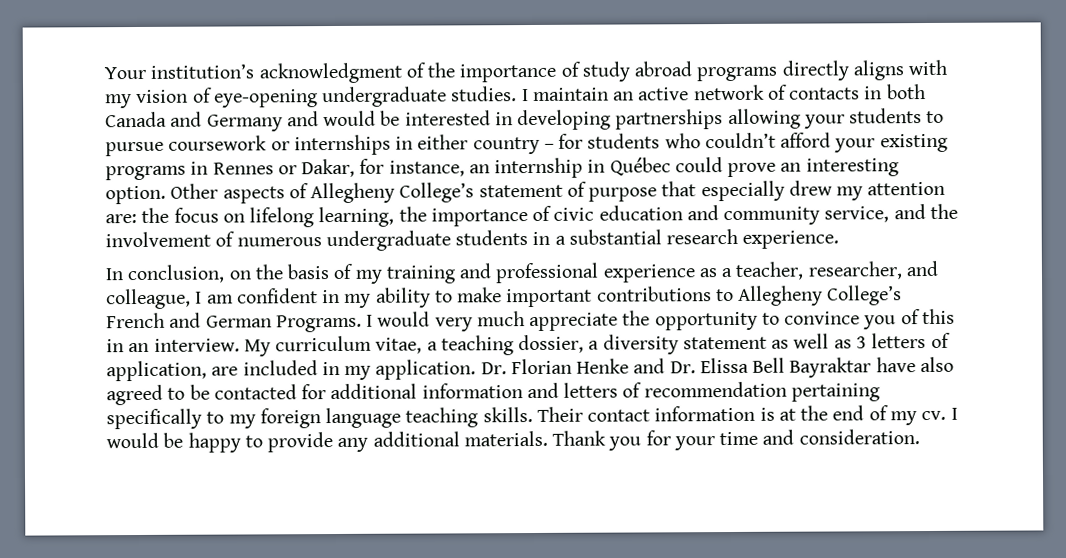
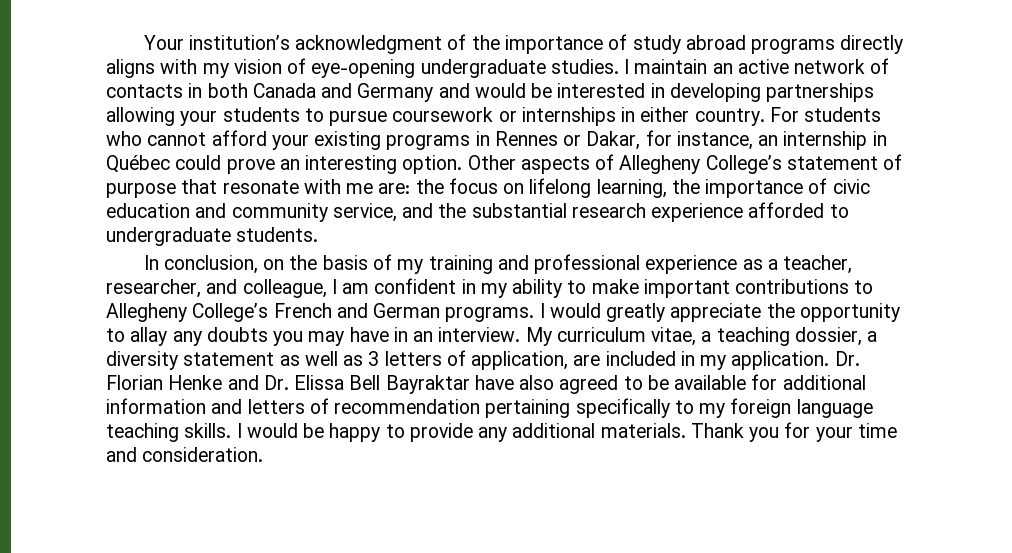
[472,133,584,155] country – for -> [694,107,799,126] country. For
[704,132,776,149] couldn’t -> [147,132,207,146] cannot
[700,180,946,202] especially drew my attention -> [222,179,374,194] resonate with me
[105,228,840,252] involvement of numerous undergraduate students in a substantial research experience. -> [471,202,849,222] [106,227,319,246] substantial research experience afforded to undergraduate students.
[275,311,525,333] Programs. I would very much -> [445,303,666,322] programs. I would greatly
[784,308,955,330] convince you of this -> [130,327,389,346] allay any doubts you may have
[213,384,297,400] contacted -> [674,375,747,390] available
[536,405,947,426] Their contact information is at the end of my cv. -> (232, 430) none

